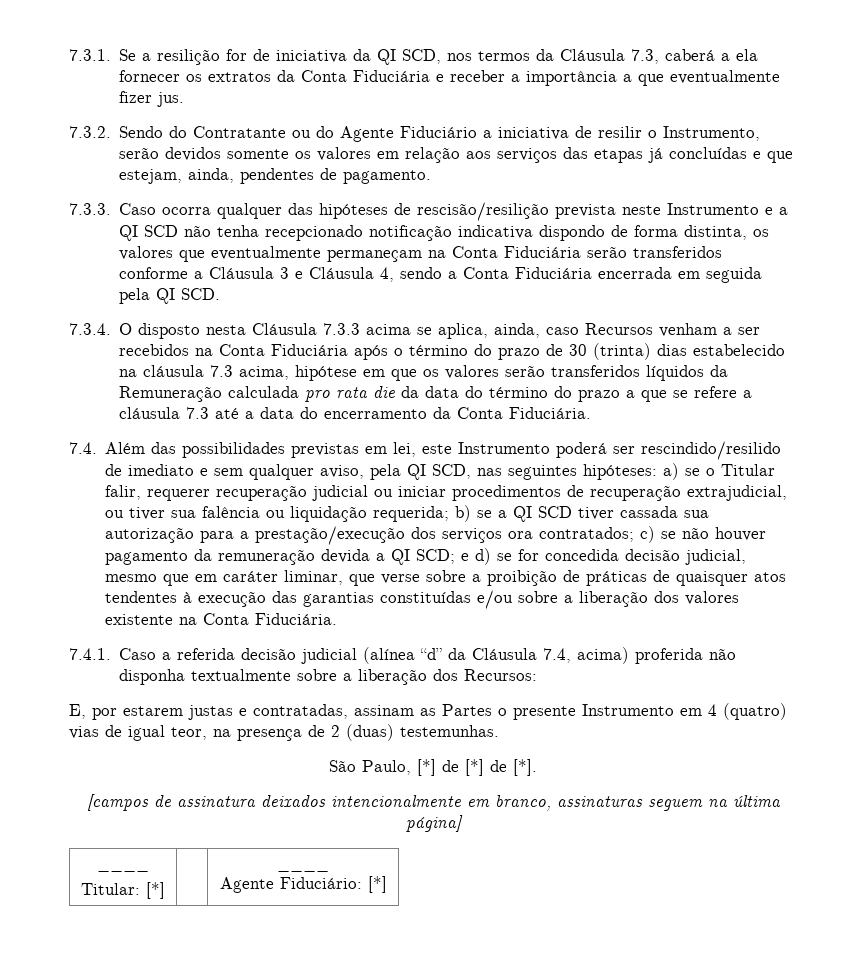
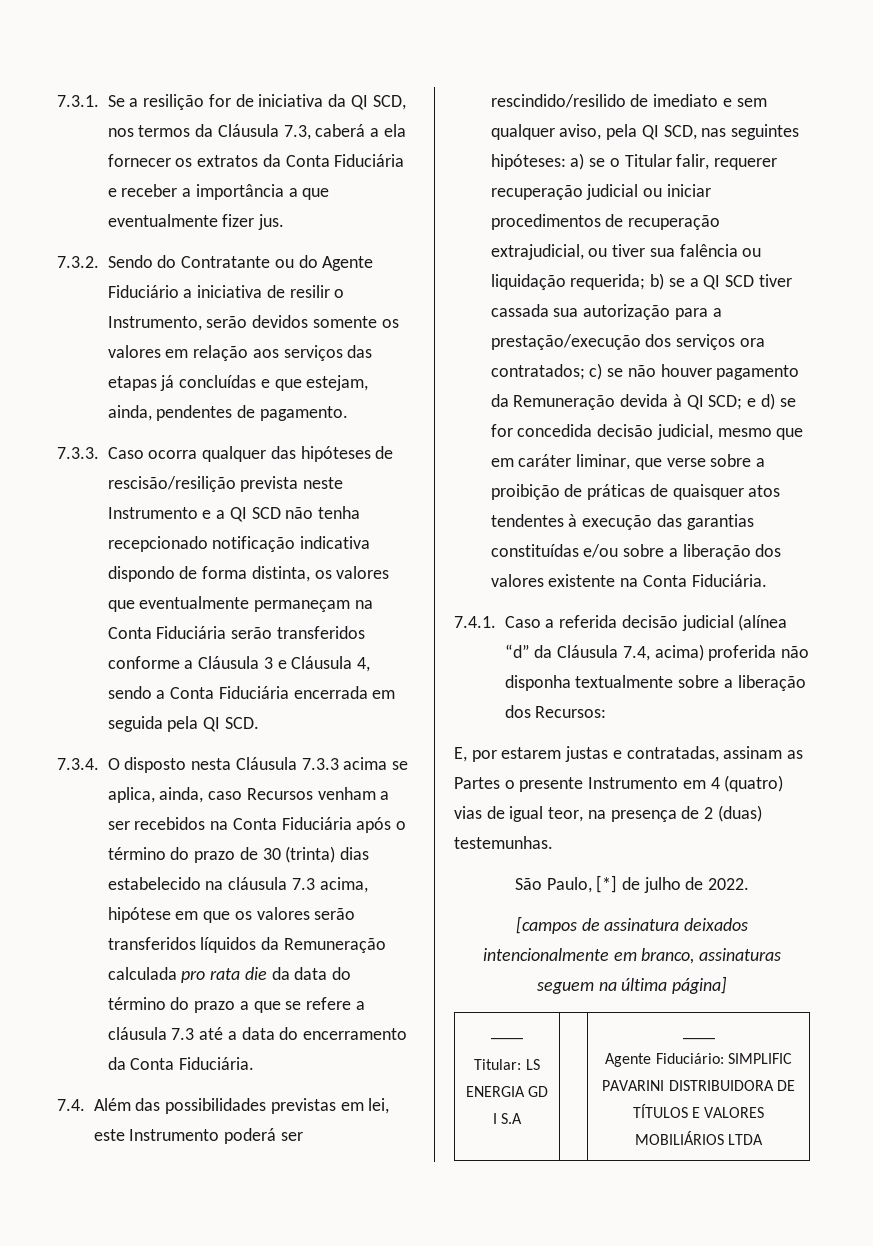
[218,549,386,565] remuneração devida a -> [513,394,682,410] Remuneração devida à
[465,759,537,776] [*] de [*]. -> [643,877,750,893] julho de 2022.
[146,882,165,899] [277,868,329,872] [219,876,387,893] [*] | | ____ // Agente Fiduciário: [*] -> [525,1059,540,1070] [465,1086,549,1097] [492,1113,523,1124] [682,1037,715,1040] [605,1053,792,1067] [602,1080,795,1091] [632,1104,765,1118] [634,1131,764,1145] LS ENERGIA GD I S.A | | ____ // Agente Fiduciário: SIMPLIFIC PAVARINI DISTRIBUIDORA DE TÍTULOS E VALORES MOBILIÁRIOS LTDA

